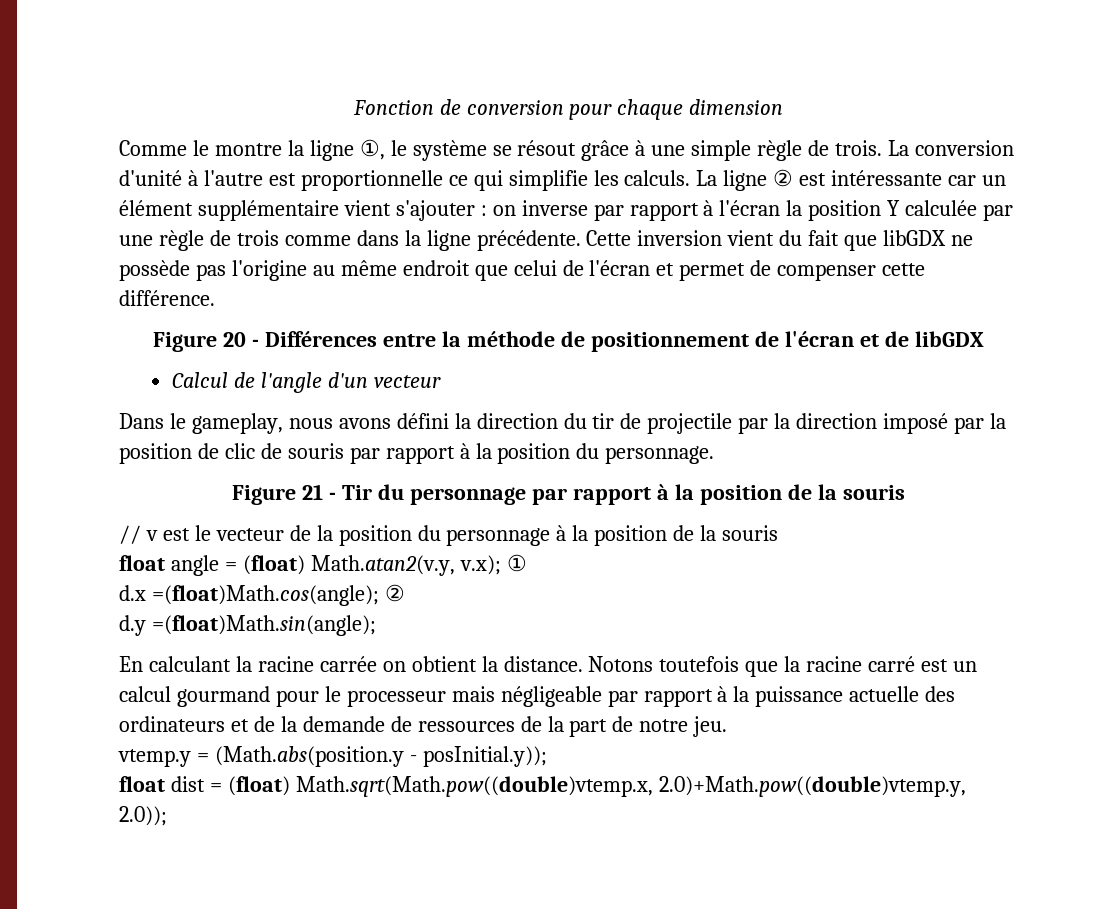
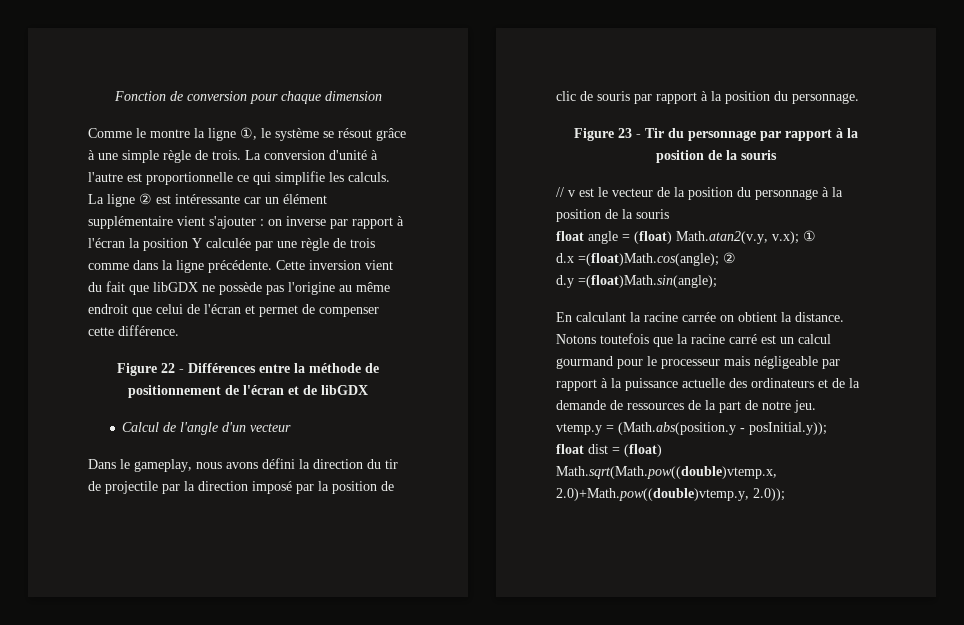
[223,332,247,347] 20 -> [161,363,175,373] 22
[302,484,324,500] 21 -> [618,128,632,138] 23

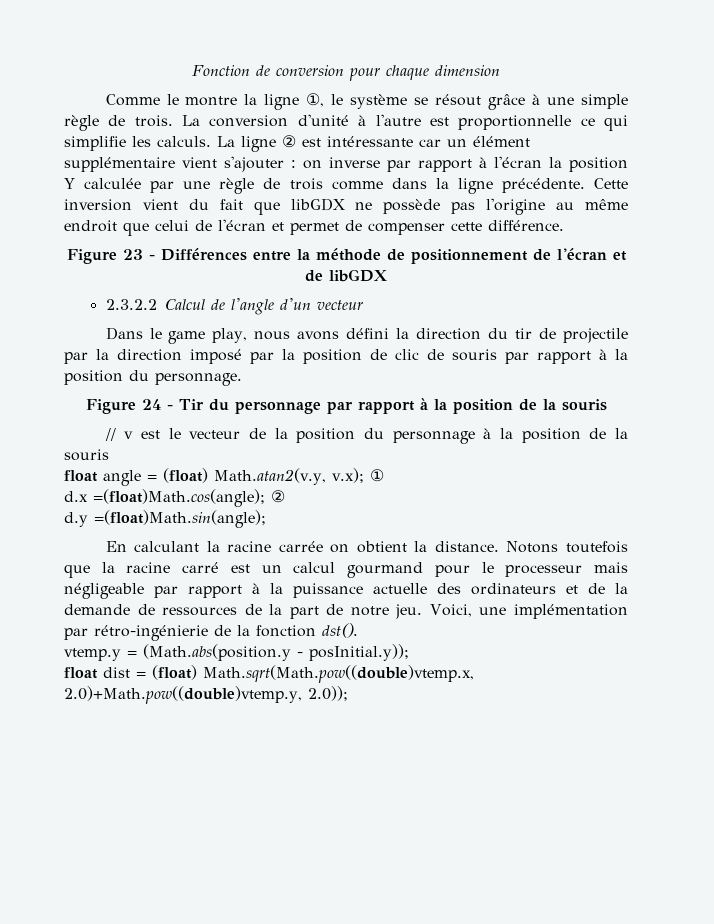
[161,363,175,373] 22 -> [122,249,143,260] 23
(368, 390) none -> [105,299,157,310] 2.3.2.2
[134,459,192,472] gameplay, -> [168,328,248,344] game play,
[618,128,632,138] 23 -> [141,399,161,410] 24
(816, 406) none -> [429,604,628,619] [64,623,358,641] Voici, une implémentation par rétro-ingénierie de la fonction dst().

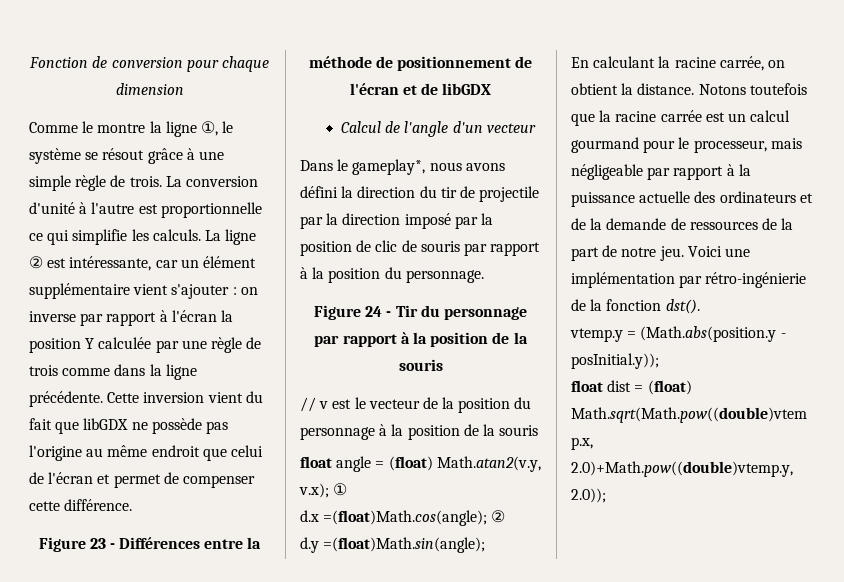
[327,136,413,147] intéressante -> [69,256,152,271] intéressante,
[105,299,157,310] 2.3.2.2 -> (492, 89) none
[168,328,248,344] game play, -> [352,159,426,175] gameplay*,
[278,541,323,552] carrée -> [719,56,764,71] carrée,
[182,562,220,573] carré -> [660,110,702,122] carrée
[505,565,583,577] processeur -> [693,140,767,153] processeur,
[429,604,472,617] Voici, -> [687,246,722,257] Voici

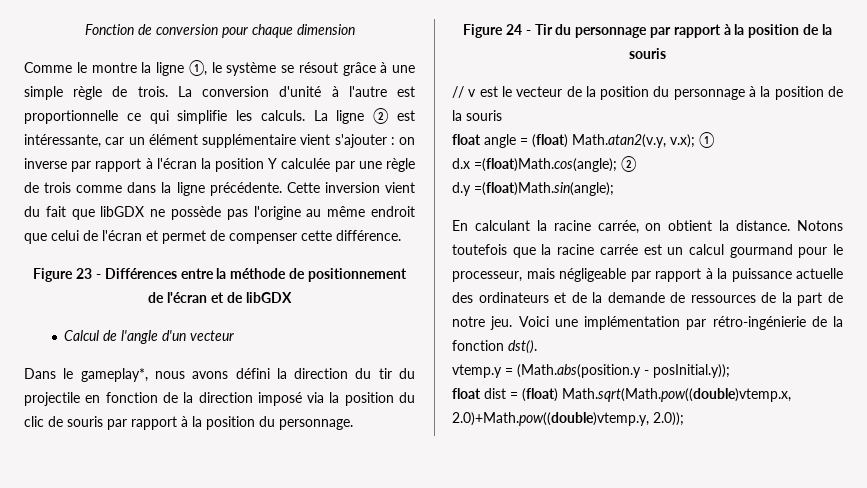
[459,186,540,202] [300,216,323,229] de projectile par -> [399,368,416,379] [24,392,178,406] du projectile en fonction de
[454,213,493,229] [300,240,372,256] par la position de -> [307,392,416,406] via la position du

